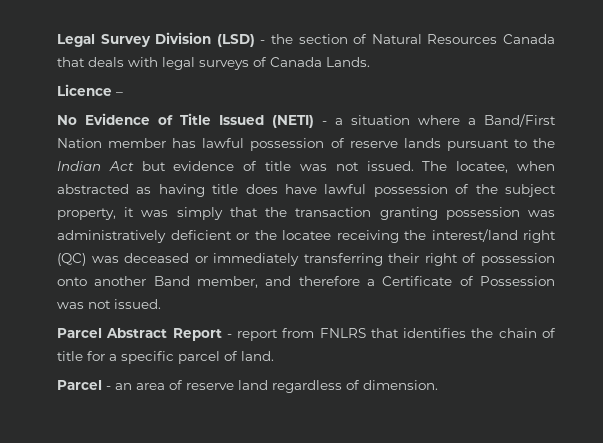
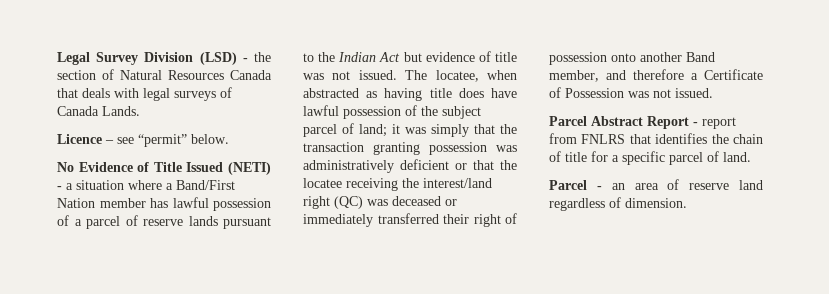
(123, 94) none -> [117,134,229,147] see “permit” below.
(345, 143) none -> [74,215,138,229] a parcel of
[57,208,116,220] property, -> [303,123,387,137] parcel of land;
(249, 236) none -> [473,160,494,170] that
[303,253,383,266] transferring -> [377,213,439,224] transferred

